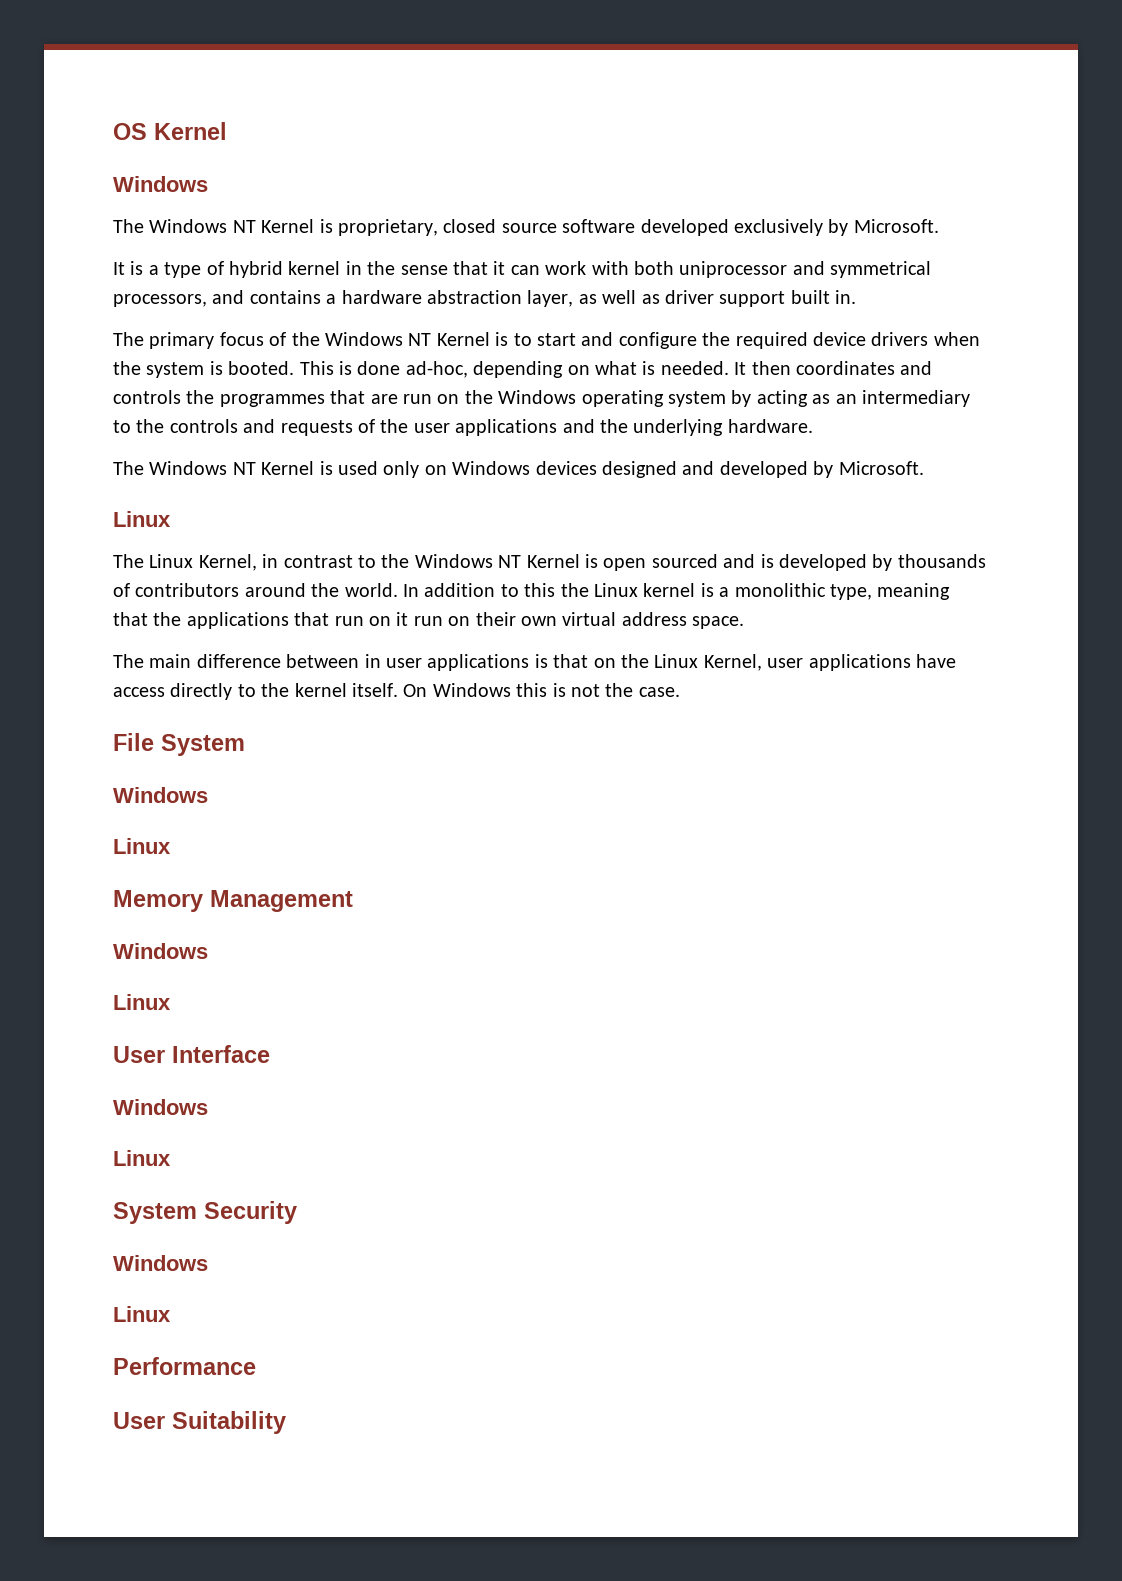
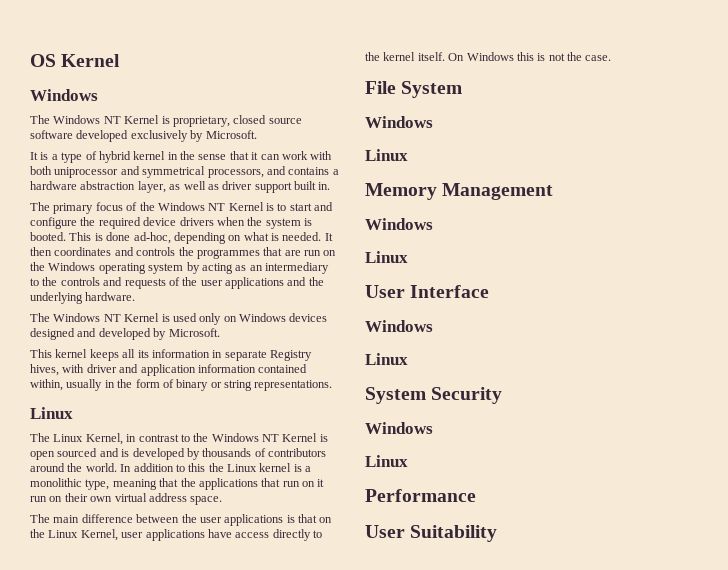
(924, 468) none -> [30,349,312,361] [30,364,308,376] [30,379,333,391] // This kernel keeps all its information in separate Registry hives, with driver and application information contained within, usually in the form of binary or string representations.
[364,654,381,668] in -> [181,514,197,523] the

